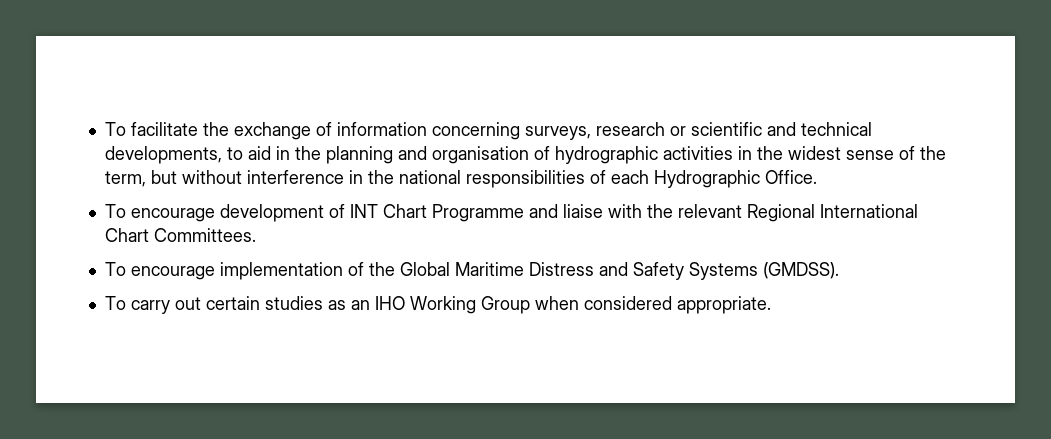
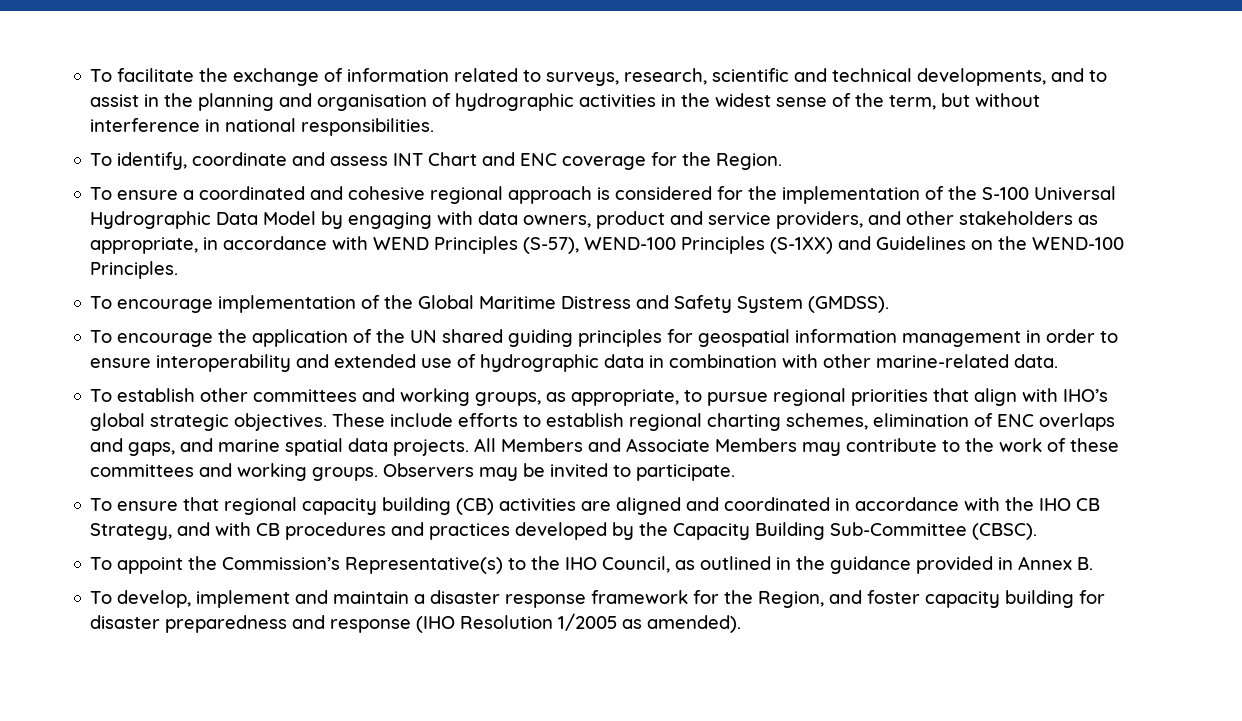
[431,122,686,140] concerning surveys, research or -> [454,68,708,86] related to surveys, research,
[226,146,271,160] to aid -> [1051,68,1108,82] [90,94,140,107] and to assist
[367,170,817,188] [104,204,918,222] [104,228,256,242] the national responsibilities of each Hydrographic Office. // To encourage development of INT Chart Programme and liaise with the relevant Regional International Chart Committees. -> [225,118,435,136] [90,152,783,170] [90,186,1117,204] [90,211,1099,229] [90,236,1125,254] [90,261,179,279] national responsibilities. // To identify, coordinate and assess INT Chart and ENC coverage for the Region. // To ensure a coordinated and cohesive regional approach is considered for the implementation of the S-100 Universal Hydrographic Data Model by engaging with data owners, product and service providers, and other stakeholders as appropriate, in accordance with WEND Principles (S-57), WEND-100 Principles (S-1XX) and Guidelines on the WEND-100 Principles.
[688,262,758,280] Systems -> [737,296,804,313] System
[130,296,771,314] carry out certain studies as an IHO Working Group when considered appropriate. -> [117,329,1119,347] [90,354,1059,372] [90,388,1109,406] [90,413,1116,431] [90,438,1120,456] [90,463,736,481] [90,497,1101,515] [90,522,1038,540] [90,556,1094,574] [90,590,1106,608] [90,613,742,633] encourage the application of the UN shared guiding principles for geospatial information management in order to ensure interoperability and extended use of hydrographic data in combination with other marine-related data. // To establish other committees and working groups, as appropriate, to pursue regional priorities that align with IHO’s global strategic objectives. These include efforts to establish regional charting schemes, elimination of ENC overlaps and gaps, and marine spatial data projects. All Members and Associate Members may contribute to the work of these committees and working groups. Observers may be invited to participate. // To ensure that regional capacity building (CB) activities are aligned and coordinated in accordance with the IHO CB Strategy, and with CB procedures and practices developed by the Capacity Building Sub-Committee (CBSC). // To appoint the Commission’s Representative(s) to the IHO Council, as outlined in the guidance provided in Annex B. // To develop, implement and maintain a disaster response framework for the Region, and foster capacity building for disaster preparedness and response (IHO Resolution 1/2005 as amended).

